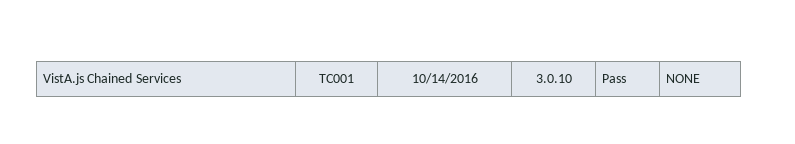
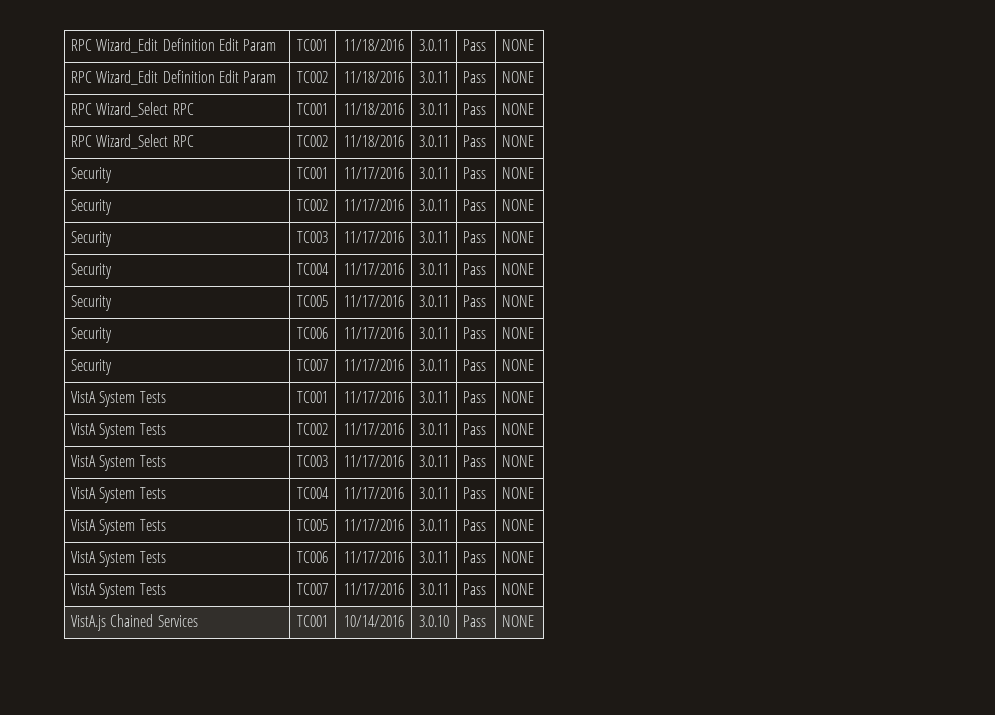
(42, 79) none -> [71,38,277,53] [297,39,328,51] [343,39,404,51] [419,39,449,51] [463,39,487,51] [502,39,535,51] [71,70,277,85] [297,71,328,83] [343,71,404,83] [419,71,449,83] [463,71,487,83] [502,71,535,83] [71,102,194,117] [297,103,328,115] [343,103,404,115] [419,103,449,115] [463,103,487,115] [502,103,535,115] [71,134,194,149] [297,135,328,147] [343,135,404,147] [419,135,449,147] [463,135,487,147] [502,135,535,147] [71,167,113,183] [297,167,328,179] [343,167,404,179] [419,167,449,179] [463,167,487,179] [502,167,535,179] [71,199,113,215] [297,199,328,211] [343,199,404,211] [419,199,449,211] [463,199,487,211] [502,199,535,211] [71,231,113,247] [297,231,328,243] [343,231,404,243] [419,231,449,243] [463,231,487,243] [502,231,535,243] [71,263,113,279] [297,263,329,275] [343,263,404,275] [419,263,449,275] [463,263,487,275] [502,263,535,275] [71,295,113,311] [297,295,328,307] [343,295,404,307] [419,295,449,307] [463,295,487,307] [502,295,535,307] [71,327,113,343] [297,327,328,339] [343,327,404,339] [419,327,449,339] [463,327,487,339] [502,327,535,339] [71,359,113,375] [297,359,328,371] [343,359,404,371] [419,359,449,371] [463,359,487,371] [502,359,535,371] [71,391,166,407] [297,391,328,403] [343,391,404,403] [419,391,449,403] [463,391,487,403] [502,391,535,403] [71,423,166,439] [297,423,328,435] [343,423,404,435] [419,423,449,435] [463,423,487,435] [502,423,535,435] [71,455,166,471] [297,455,328,467] [343,455,404,467] [419,455,449,467] [463,455,487,467] [502,455,535,467] [71,487,166,503] [297,487,329,499] [343,487,404,499] [419,487,449,499] [463,487,487,499] [502,487,535,499] [71,519,166,535] [297,519,328,531] [343,519,404,531] [419,519,449,531] [463,519,487,531] [502,519,535,531] [71,551,166,567] [297,551,328,563] [343,551,404,563] [419,551,449,563] [463,551,487,563] [502,551,535,563] [71,583,166,599] [297,583,328,595] [343,583,404,595] [419,583,449,595] [463,583,487,595] [502,583,535,595] RPC Wizard_Edit Definition Edit Param | TC001 | 11/18/2016 | 3.0.11 | Pass | NONE // RPC Wizard_Edit Definition Edit Param | TC002 | 11/18/2016 | 3.0.11 | Pass | NONE // RPC Wizard_Select RPC | TC001 | 11/18/2016 | 3.0.11 | Pass | NONE // RPC Wizard_Select RPC | TC002 | 11/18/2016 | 3.0.11 | Pass | NONE // Security | TC001 | 11/17/2016 | 3.0.11 | Pass | NONE // Security | TC002 | 11/17/2016 | 3.0.11 | Pass | NONE // Security | TC003 | 11/17/2016 | 3.0.11 | Pass | NONE // Security | TC004 | 11/17/2016 | 3.0.11 | Pass | NONE // Security | TC005 | 11/17/2016 | 3.0.11 | Pass | NONE // Security | TC006 | 11/17/2016 | 3.0.11 | Pass | NONE // Security | TC007 | 11/17/2016 | 3.0.11 | Pass | NONE // VistA System Tests | TC001 | 11/17/2016 | 3.0.11 | Pass | NONE // VistA System Tests | TC002 | 11/17/2016 | 3.0.11 | Pass | NONE // VistA System Tests | TC003 | 11/17/2016 | 3.0.11 | Pass | NONE // VistA System Tests | TC004 | 11/17/2016 | 3.0.11 | Pass | NONE // VistA System Tests | TC005 | 11/17/2016 | 3.0.11 | Pass | NONE // VistA System Tests | TC006 | 11/17/2016 | 3.0.11 | Pass | NONE // VistA System Tests | TC007 | 11/17/2016 | 3.0.11 | Pass | NONE //

